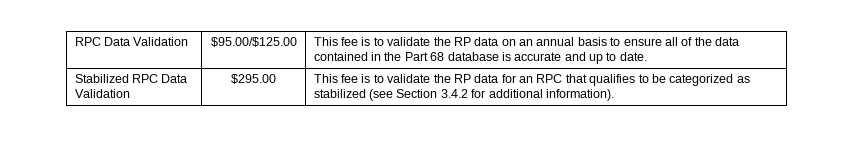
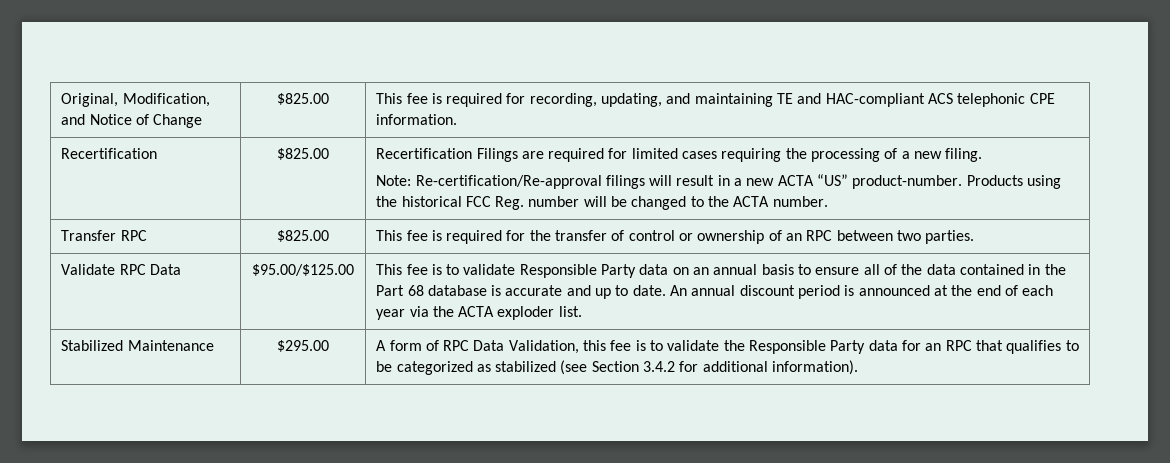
[74,37,189,46] RPC Data Validation -> [61,93,210,107] [61,114,203,128] [277,93,329,105] [376,93,1055,107] [376,114,458,125] [61,148,158,159] [277,148,329,160] [376,148,983,162] [376,174,1062,189] [376,196,828,210] [61,230,147,241] [277,230,329,242] [376,230,975,244] [61,264,181,275] Original, Modification, and Notice of Change | $825.00 | This fee is required for recording, updating, and maintaining TE and HAC-compliant ACS telephonic CPE information. // Recertification | $825.00 | Recertification Filings are required for limited cases requiring the processing of a new filing. // Note: Re-certification/Re-approval filings will result in a new ACTA “US” product-number. Products using the historical FCC Reg. number will be changed to the ACTA number. // Transfer RPC | $825.00 | This fee is required for the transfer of control or ownership of an RPC between two parties. // Validate RPC Data
[433,37,471,46] the RP -> [519,264,637,278] Responsible Party
[74,74,188,83] [74,89,130,98] [231,74,276,84] [313,74,471,83] // Stabilized RPC Data Validation | $295.00 | This fee is to validate the RP -> [670,285,1054,299] [376,306,582,320] [61,340,214,351] [277,340,329,352] [376,340,866,354] An annual discount period is announced at the end of each year via the ACTA exploder list. // Stabilized Maintenance | $295.00 | A form of RPC Data Validation, this fee is to validate the Responsible Party

